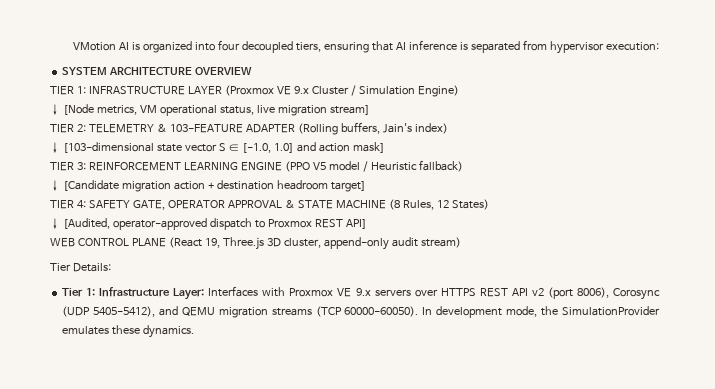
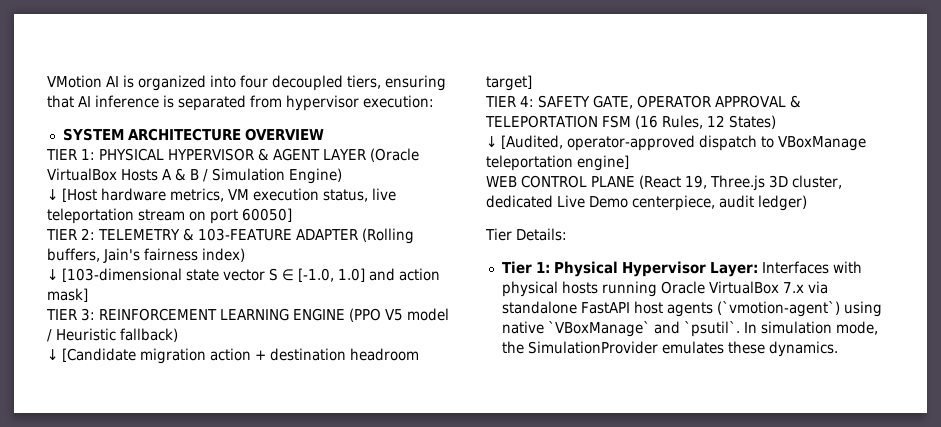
[88,85,349,96] INFRASTRUCTURE LAYER (Proxmox VE 9.x Cluster -> [99,148,419,162] [47,168,199,181] PHYSICAL HYPERVISOR & AGENT LAYER (Oracle VirtualBox Hosts A & B
[62,104,94,115] [Node -> [62,188,166,202] [Host hardware
[159,105,217,116] operational -> [253,188,319,201] execution
[277,105,370,116] migration stream] -> [47,208,292,224] teleportation stream on port 60050]
(412, 128) none -> [144,248,198,261] fairness
[297,199,400,210] STATE MACHINE (8 -> [485,115,658,129] TELEPORTATION FSM (16
[267,219,367,229] Proxmox REST API] -> [777,136,866,151] [486,155,629,171] VBoxManage teleportation engine]
[323,237,461,250] append-only audit stream) -> [486,195,807,211] dedicated Live Demo centerpiece, audit ledger)
[99,287,171,297] Infrastructure -> [553,261,706,277] Physical Hypervisor
[289,287,660,300] [62,306,503,318] Proxmox VE 9.x servers over HTTPS REST API v2 (port 8006), Corosync (UDP 5405-5412), and QEMU migration streams (TCP 60000-60050). In development -> [501,281,828,297] [501,301,882,317] [501,321,832,337] physical hosts running Oracle VirtualBox 7.x via standalone FastAPI host agents (`vmotion-agent`) using native `VBoxManage` and `psutil`. In simulation

